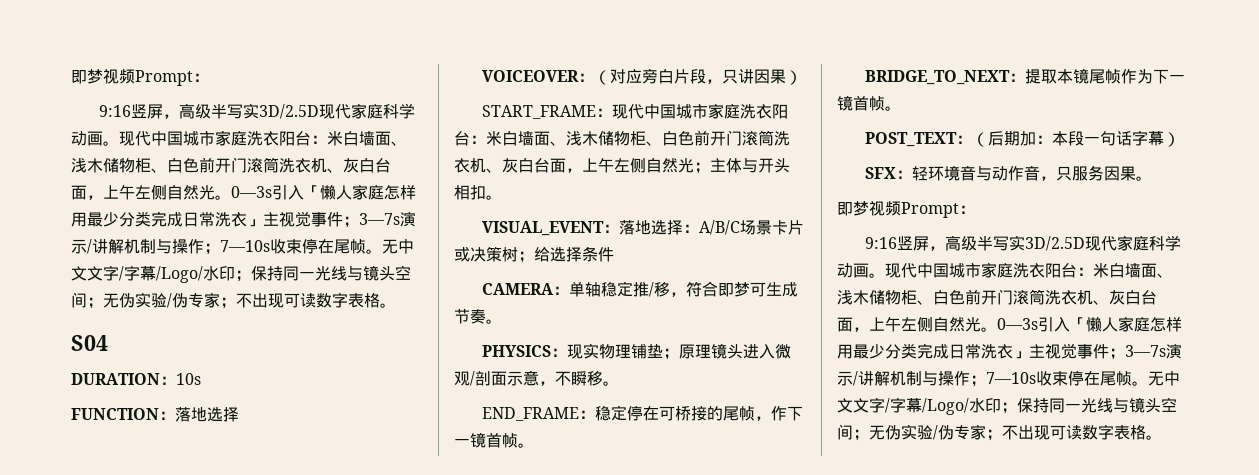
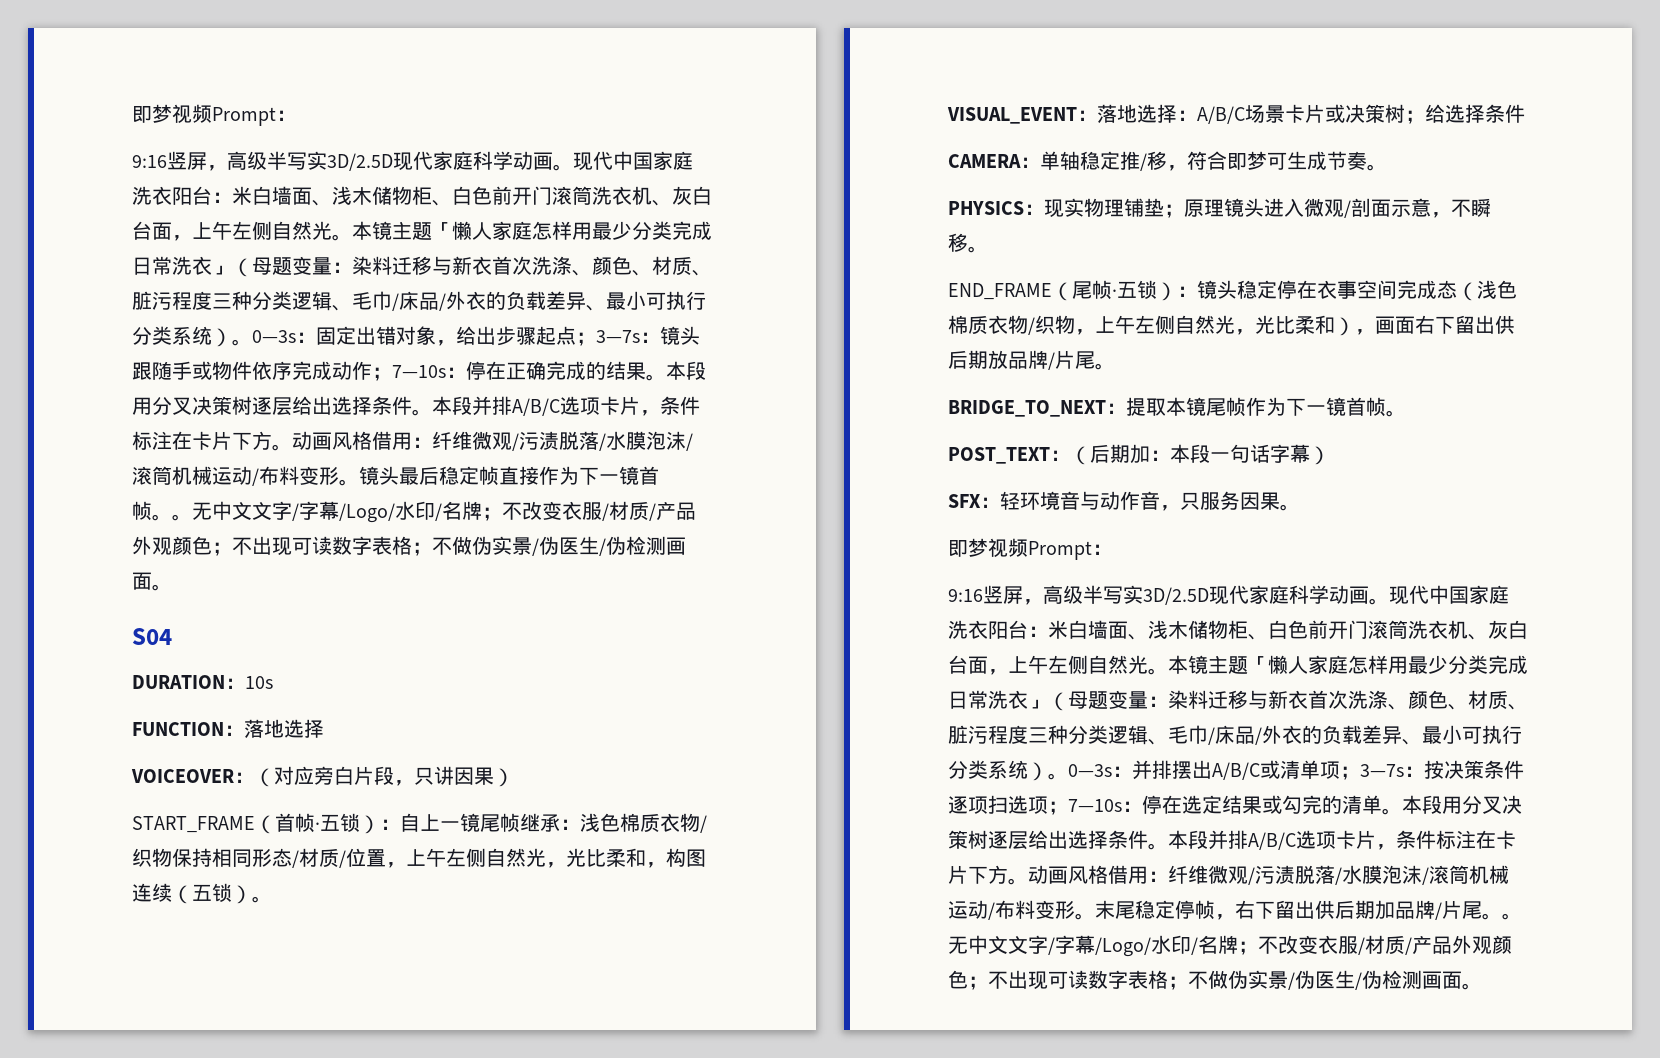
[183,130,215,146] 城市 -> (653, 161) none
[231,185,304,200] 0—3s引入 -> [352,221,432,240] 本镜主题
[263,211,416,228] [71,238,414,255] [71,265,411,283] [71,292,380,309] 主视觉事件；3—7s演示/讲解机制与操作；7—10s收束停在尾帧。无中文文字/字幕/Logo/水印；保持同一光线与镜头空间；无伪实验/伪专家；不出现可读数字表格 -> [232,256,712,277] [132,291,706,311] [132,326,700,347] [132,361,706,381] [132,396,700,416] [132,431,693,451] [132,466,659,486] [132,501,696,523] [132,536,686,556] [132,572,152,590] （母题变量：染料迁移与新衣首次洗涤、颜色、材质、脏污程度三种分类逻辑、毛巾/床品/外衣的负载差异、最小可执行分类系统）。0—3s：固定出错对象，给出步骤起点；3—7s：镜头跟随手或物件依序完成动作；7—10s：停在正确完成的结果。本段用分叉决策树逐层给出选择条件。本段并排A/B/C选项卡片，条件标注在卡片下方。动画风格借用：纤维微观/污渍脱落/水膜泡沫/滚筒机械运动/布料变形。镜头最后稳定帧直接作为下一镜首帧。。无中文文字/字幕/Logo/水印/名牌；不改变衣服/材质/产品外观颜色；不出现可读数字表格；不做伪实景/伪医生/伪检测画面
[595,103,788,119] [454,130,790,146] [454,158,790,174] [454,185,486,200] ：现代中国城市家庭洗衣阳台：米白墙面、浅木储物柜、白色前开门滚筒洗衣机、灰白台面，上午左侧自然光；主体与开头相扣 -> [255,813,707,834] [132,848,706,868] [132,883,252,904] （首帧·五锁）：自上一镜尾帧继承：浅色棉质衣物/织物保持相同形态/材质/位置，上午左侧自然光，光比柔和，构图连续（五锁）
[578,405,803,421] [454,432,518,448] ：稳定停在可桥接的尾帧，作下一镜首帧 -> [1052,280,1517,301] [948,315,1515,336] [948,350,1095,370] （尾帧·五锁）：镜头稳定停在衣事空间完成态（浅色棉质衣物/织物，上午左侧自然光，光比柔和），画面右下留出供后期放品牌/片尾
[949,262,981,278] 城市 -> (1469, 595) none
[997,317,1070,332] 0—3s引入 -> [1168,655,1248,674] 本镜主题
[1029,343,1182,360] [837,370,1180,387] [837,397,1177,415] [837,424,1146,441] 主视觉事件；3—7s演示/讲解机制与操作；7—10s收束停在尾帧。无中文文字/字幕/Logo/水印；保持同一光线与镜头空间；无伪实验/伪专家；不出现可读数字表格 -> [1048,690,1528,711] [948,725,1522,745] [948,760,1524,781] [948,795,1522,815] [948,830,1516,850] [948,865,1509,885] [948,900,1522,920] [948,935,1512,957] [948,970,1462,990] （母题变量：染料迁移与新衣首次洗涤、颜色、材质、脏污程度三种分类逻辑、毛巾/床品/外衣的负载差异、最小可执行分类系统）。0—3s：并排摆出A/B/C或清单项；3—7s：按决策条件逐项扫选项；7—10s：停在选定结果或勾完的清单。本段用分叉决策树逐层给出选择条件。本段并排A/B/C选项卡片，条件标注在卡片下方。动画风格借用：纤维微观/污渍脱落/水膜泡沫/滚筒机械运动/布料变形。末尾稳定停帧，右下留出供后期加品牌/片尾。。无中文文字/字幕/Logo/水印/名牌；不改变衣服/材质/产品外观颜色；不出现可读数字表格；不做伪实景/伪医生/伪检测画面

